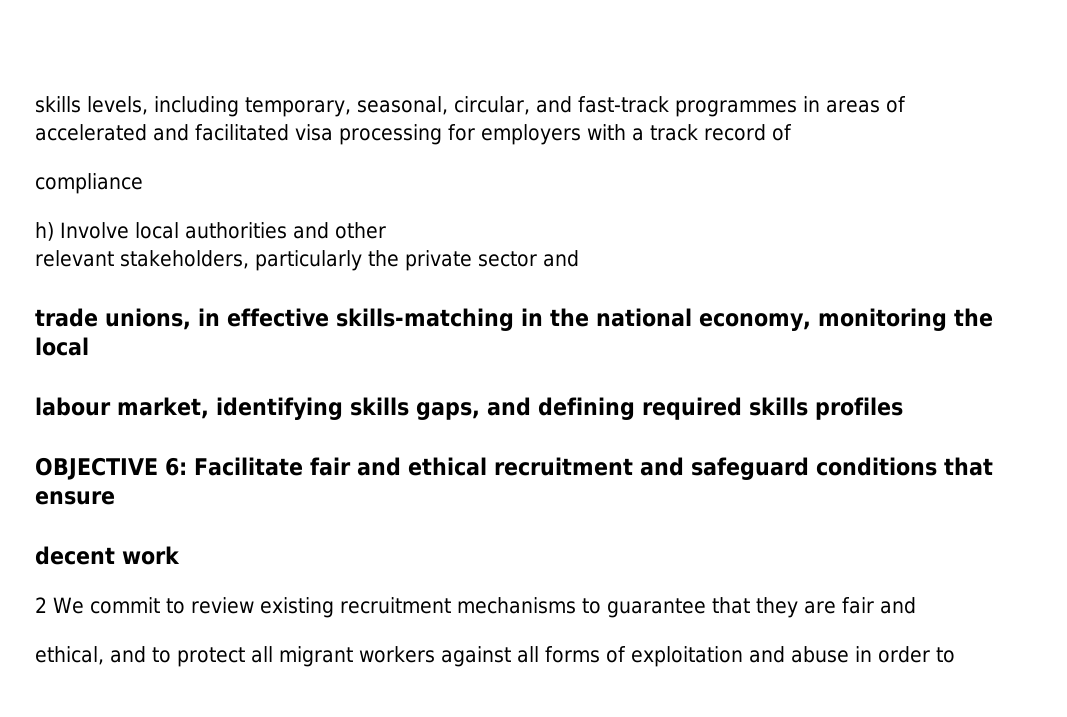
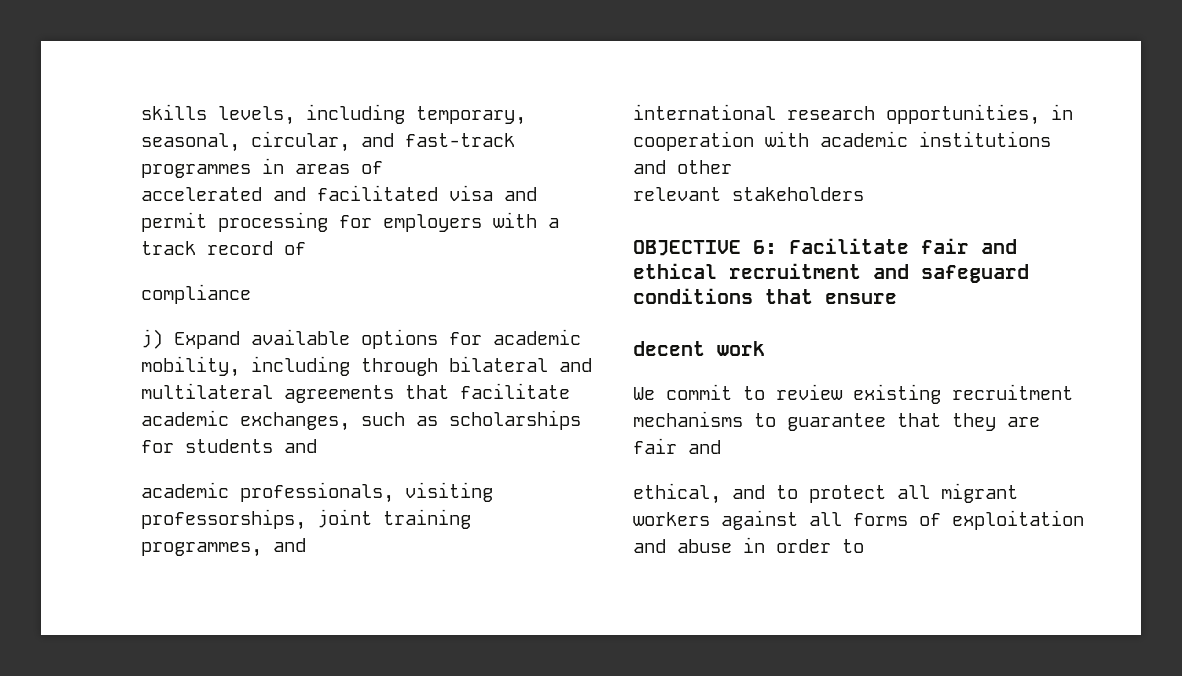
(333, 132) none -> [504,187,537,201] [141,212,207,232] and permit
[35,222,386,241] [35,250,579,271] [35,308,993,331] [35,337,89,356] [35,397,903,420] h) Involve local authorities and other // relevant stakeholders, particularly the private sector and // trade unions, in effective skills-matching in the national economy, monitoring the local // labour market, identifying skills gaps, and defining required skills profiles -> [141,329,581,349] [141,356,592,377] [141,383,570,403] [141,410,581,431] [141,439,317,453] [141,482,493,503] [141,509,471,530] [141,538,306,557] [633,104,1073,125] [633,131,1051,151] [633,160,732,174] [633,187,864,201] j) Expand available options for academic mobility, including through bilateral and multilateral agreements that facilitate academic exchanges, such as scholarships for students and // academic professionals, visiting professorships, joint training programmes, and // international research opportunities, in cooperation with academic institutions and other // relevant stakeholders
[35,597,47,613] 2 -> (765, 348) none

